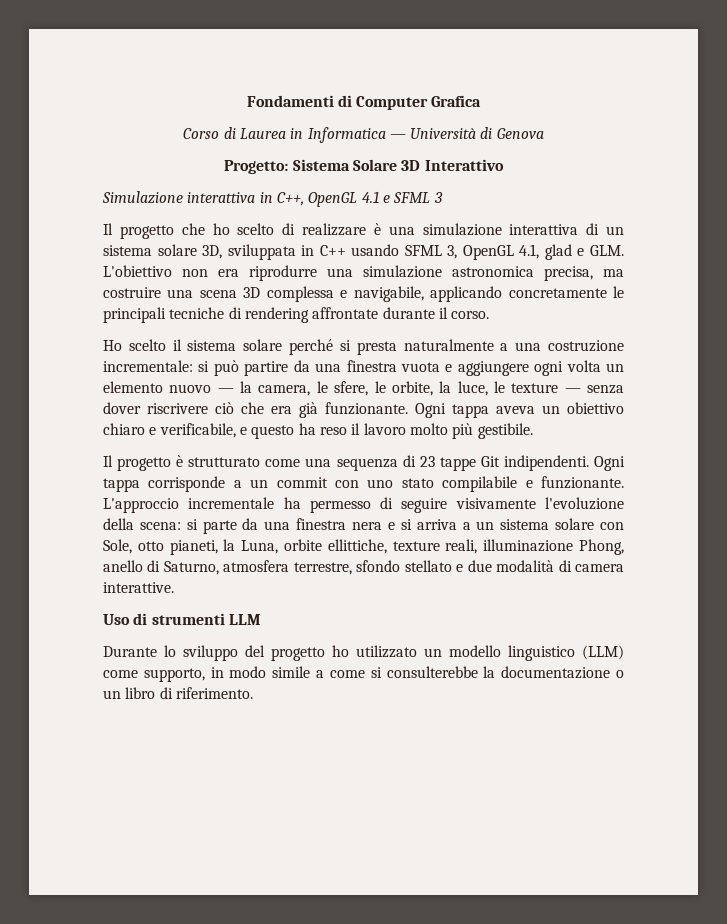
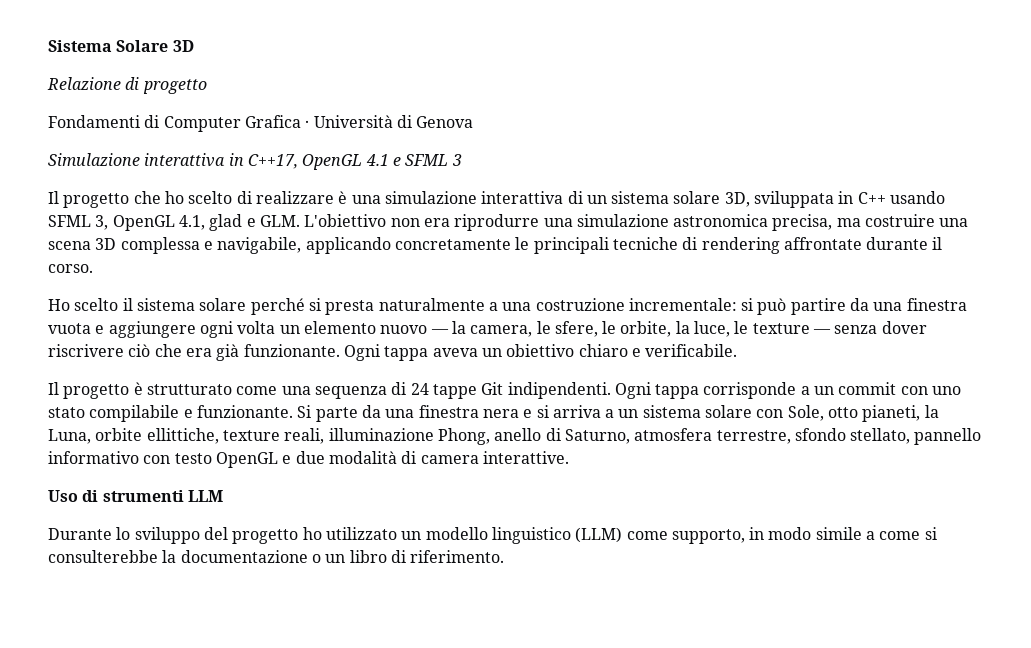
[246,95,482,110] [183,127,544,143] [224,159,504,174] Fondamenti di Computer Grafica // Corso di Laurea in Informatica — Università di Genova // Progetto: Sistema Solare 3D Interattivo -> [48,40,194,52] [47,77,207,94] [48,115,474,132] Sistema Solare 3D // Relazione di progetto // Fondamenti di Computer Grafica · Università di Genova
[276,192,304,206] C++, -> [247,154,298,169] C++17,
[159,423,533,439] verificabile, e questo ha reso il lavoro molto più gestibile. -> [645,344,738,357] verificabile.
[419,456,435,467] 23 -> [410,383,429,395] 24
[103,497,624,513] [103,518,198,530] L'approccio incrementale ha permesso di seguire visivamente l'evoluzione della scena: si -> [297,405,312,418] Si
[404,560,452,572] stellato -> [850,428,982,445] [48,451,278,468] stellato, pannello informativo con testo OpenGL

